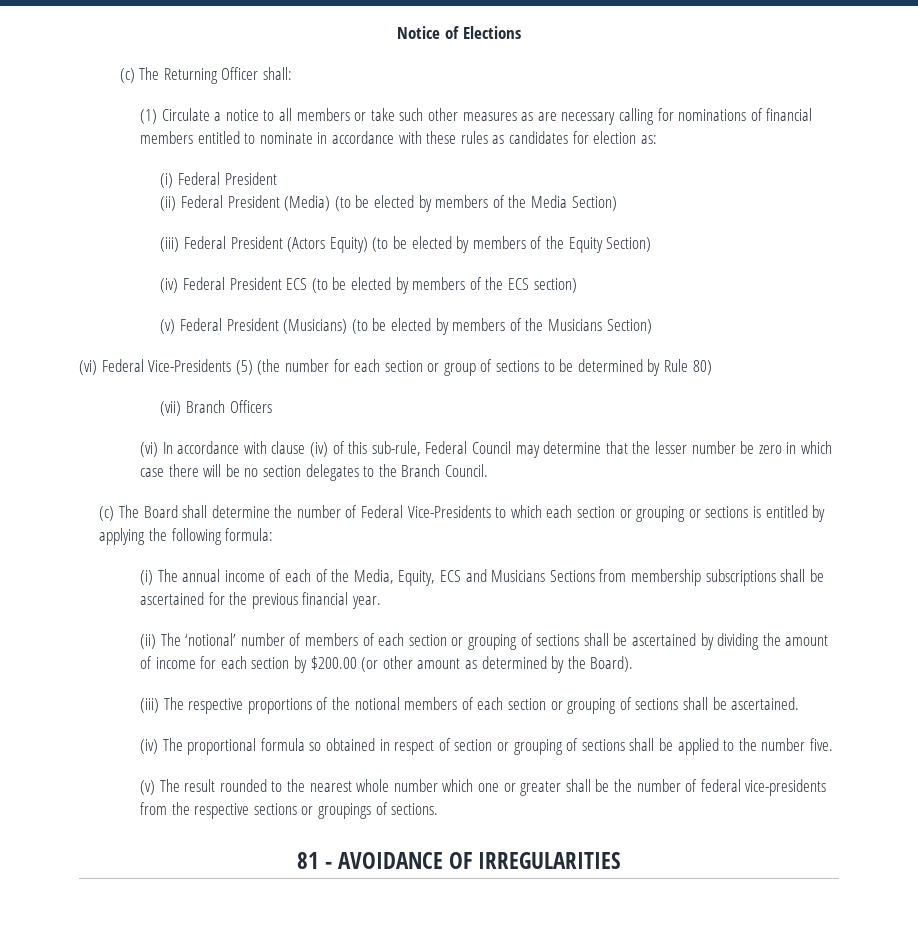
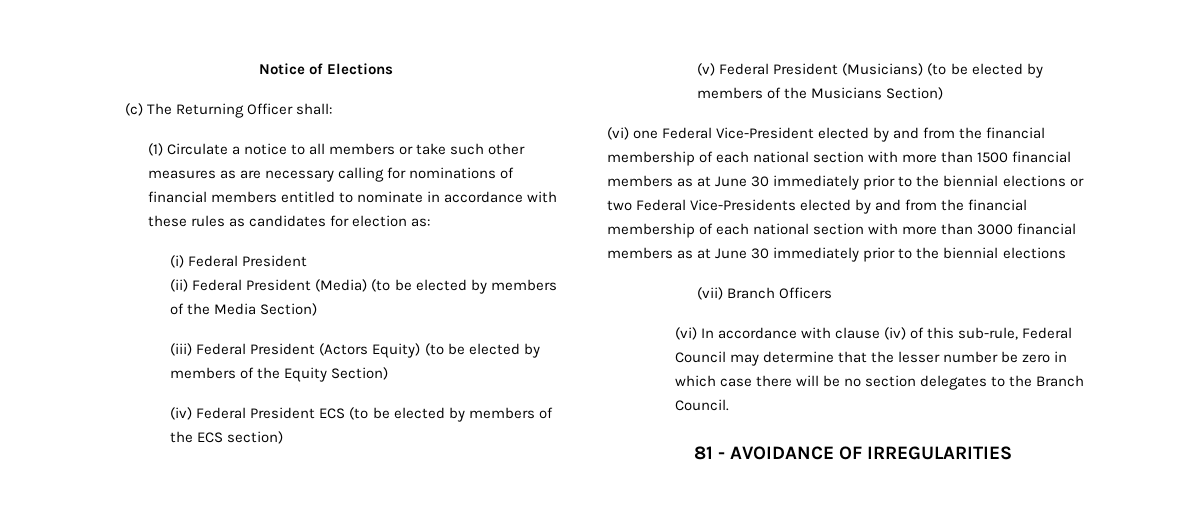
[101,359,712,376] Federal Vice-Presidents (5) (the number for each section or group of sections to be determined by Rule 80) -> [633,127,1046,142] [607,151,1072,166] [607,175,1084,190] [607,199,1028,214] [607,223,1077,238] [607,247,1066,262] one Federal Vice-President elected by and from the financial membership of each national section with more than 1500 financial members as at June 30 immediately prior to the biennial elections or two Federal Vice-Presidents elected by and from the financial membership of each national section with more than 3000 financial members as at June 30 immediately prior to the biennial elections
[99,505,826,522] [99,528,274,545] [140,569,824,586] [140,592,382,609] [140,633,829,650] [140,656,634,673] [140,697,800,714] [140,738,833,755] [140,779,827,796] [140,802,439,819] // (c) The Board shall determine the number of Federal Vice-Presidents to which each section or grouping or sections is entitled by applying the following formula: // (i) The annual income of each of the Media, Equity, ECS and Musicians Sections from membership subscriptions shall be ascertained for the previous financial year. // (ii) The ‘notional’ number of members of each section or grouping of sections shall be ascertained by dividing the amount of income for each section by $200.00 (or other amount as determined by the Board). // (iii) The respective proportions of the notional members of each section or grouping of sections shall be ascertained. // (iv) The proportional formula so obtained in respect of section or grouping of sections shall be applied to the number five. // (v) The result rounded to the nearest whole number which one or greater shall be the number of federal vice-presidents from the respective sections or groupings of sections. -> (729, 405) none

